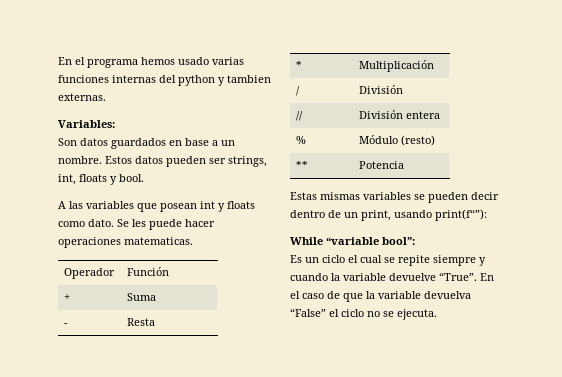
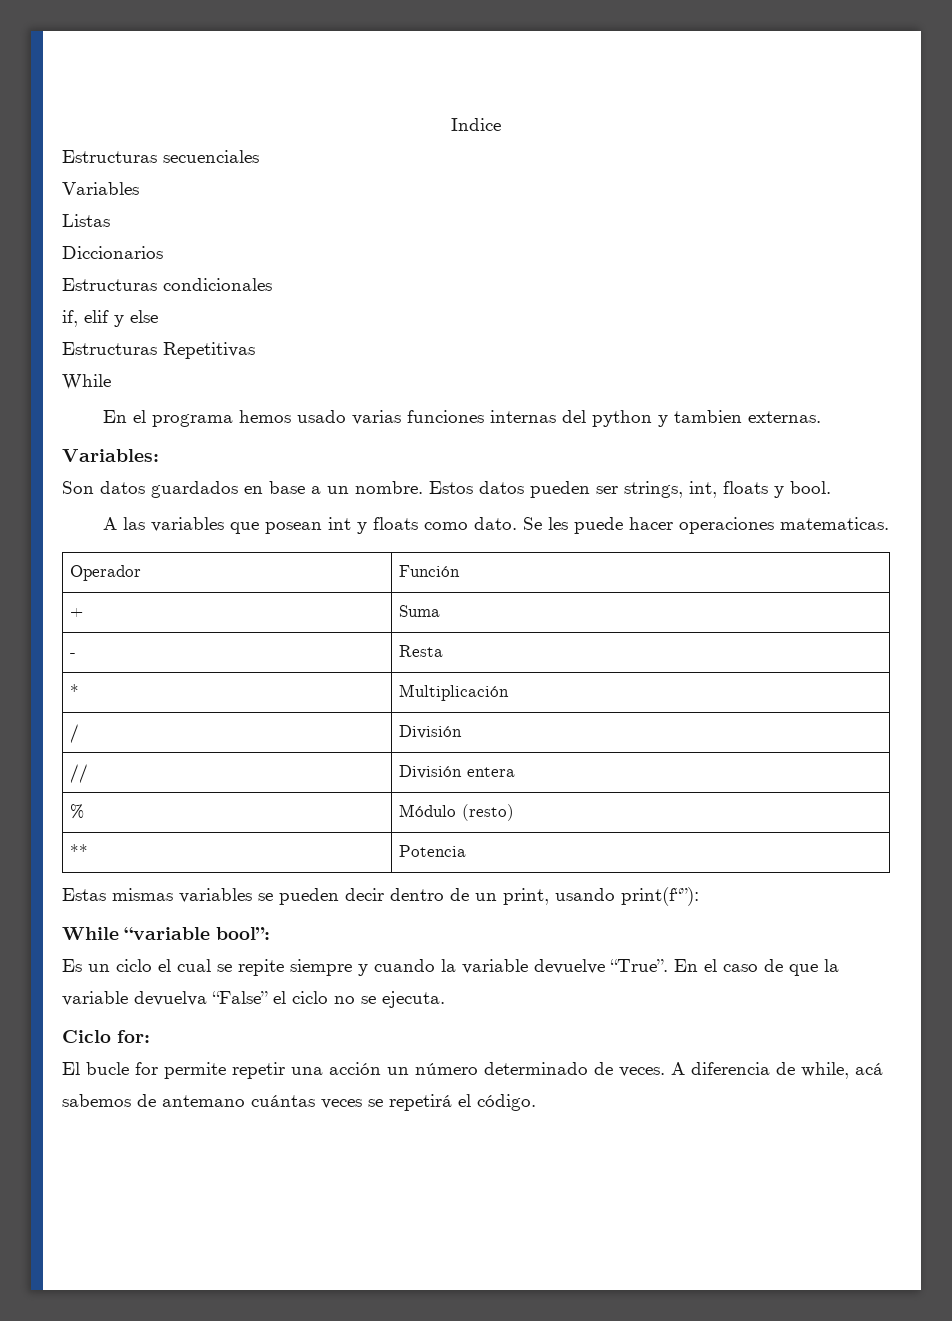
(58, 61) none -> [451,118,501,131] [62,150,259,163] [62,182,139,195] [62,214,110,227] [62,246,163,259] [62,278,272,291] [62,310,158,327] [62,342,255,359] [62,374,111,390] Indice // Estructuras secuenciales // Variables // Listas // Diccionarios // Estructuras condicionales // if, elif y else // Estructuras Repetitivas // While //
(437, 314) none -> [62,1030,150,1043] [62,1062,883,1079] [62,1094,536,1111] // Ciclo for: // El bucle for permite repetir una acción un número determinado de veces. A diferencia de while, acá sabemos de antemano cuántas veces se repetirá el código.

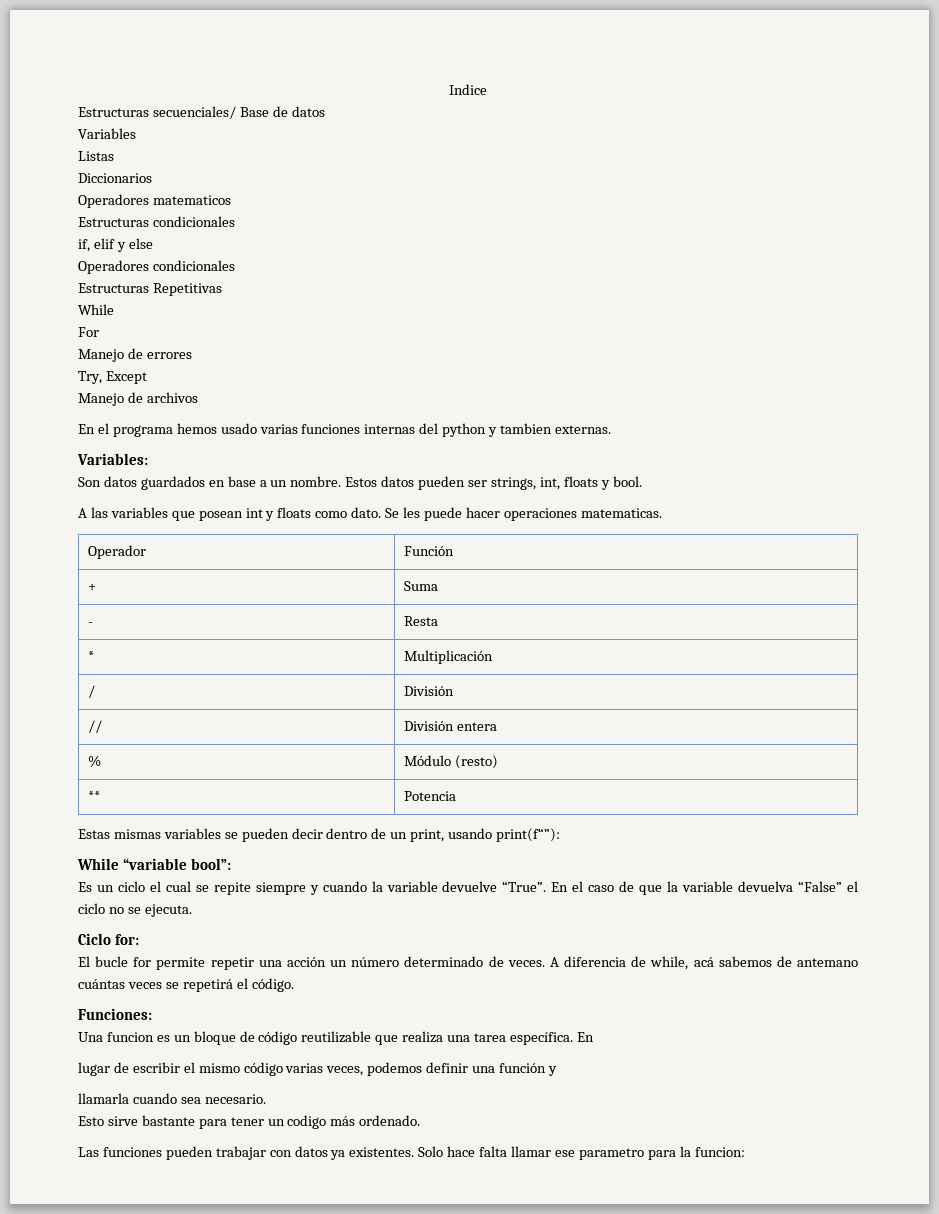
[163,150,259,163] secuenciales -> [152,106,325,119] secuenciales/ Base de datos
(163, 252) none -> [78,194,231,208] // Operadores matematicos
(158, 316) none -> [78,260,235,274] // Operadores condicionales
(111, 382) none -> [78,327,99,337] [78,348,192,362] [78,371,147,384] [78,392,198,406] // For // Manejo de errores // Try, Except // Manejo de archivos
(536, 1102) none -> [78,1008,152,1020] [78,1031,594,1045] [78,1062,557,1076] [78,1093,266,1104] [78,1115,421,1129] [78,1146,745,1160] // Funciones: // Una funcion es un bloque de código reutilizable que realiza una tarea específica. En // lugar de escribir el mismo código varias veces, podemos definir una función y // llamarla cuando sea necesario. // Esto sirve bastante para tener un codigo más ordenado. // Las funciones pueden trabajar con datos ya existentes. Solo hace falta llamar ese parametro para la funcion:

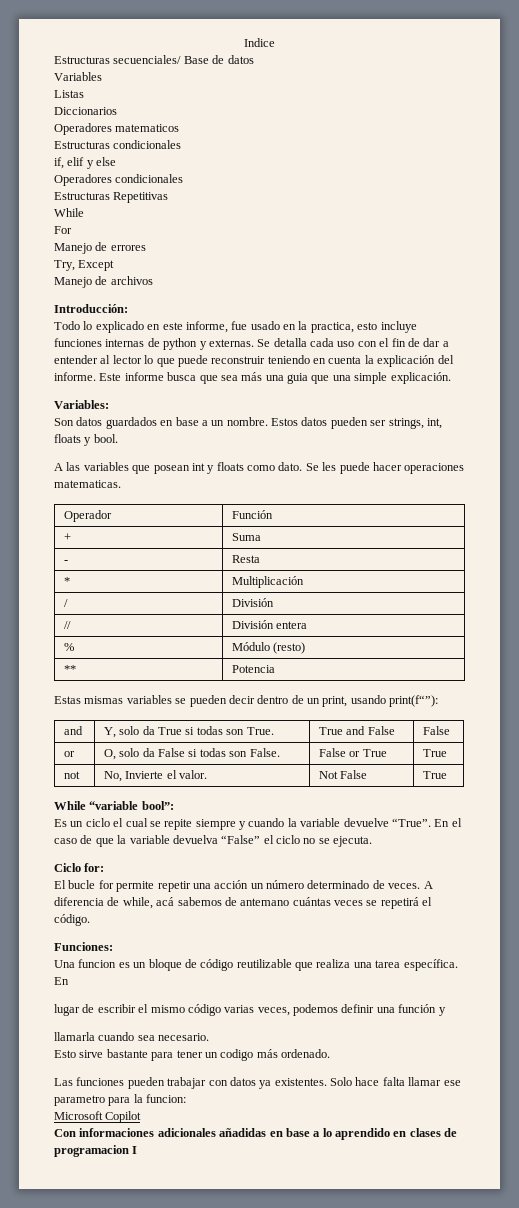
[78,423,298,437] En el programa hemos usado varias -> [54,304,128,313] [54,321,417,333] Introducción: // Todo lo explicado en este informe, fue usado en la practica, esto incluye
[419,423,439,434] del -> [147,338,160,347] de
[500,423,553,434] tambien -> (207, 345) none
(611, 429) none -> [257,338,449,347] [54,355,454,367] [54,372,451,384] Se detalla cada uso con el fin de dar a entender al lector lo que puede reconstruir teniendo en cuenta la explicación del informe. Este informe busca que sea más una guia que una simple explicación.
(561, 835) none -> [63,726,83,735] [103,726,274,738] [318,726,395,735] [422,726,450,735] [63,751,75,757] [103,748,280,760] [318,748,387,757] [422,749,447,757] [63,771,80,779] [103,770,208,782] [318,770,368,779] [422,771,447,779] // and | Y, solo da True si todas son True. | True and False | False // or | O, solo da False si todas son False. | False or True | True // not | No, Invierte el valor. | Not False | True
(745, 1152) none -> [54,1111,142,1123] [54,1128,458,1140] [54,1145,138,1157] // Microsoft Copilot // Con informaciones adicionales añadidas en base a lo aprendido en clases de programacion I

